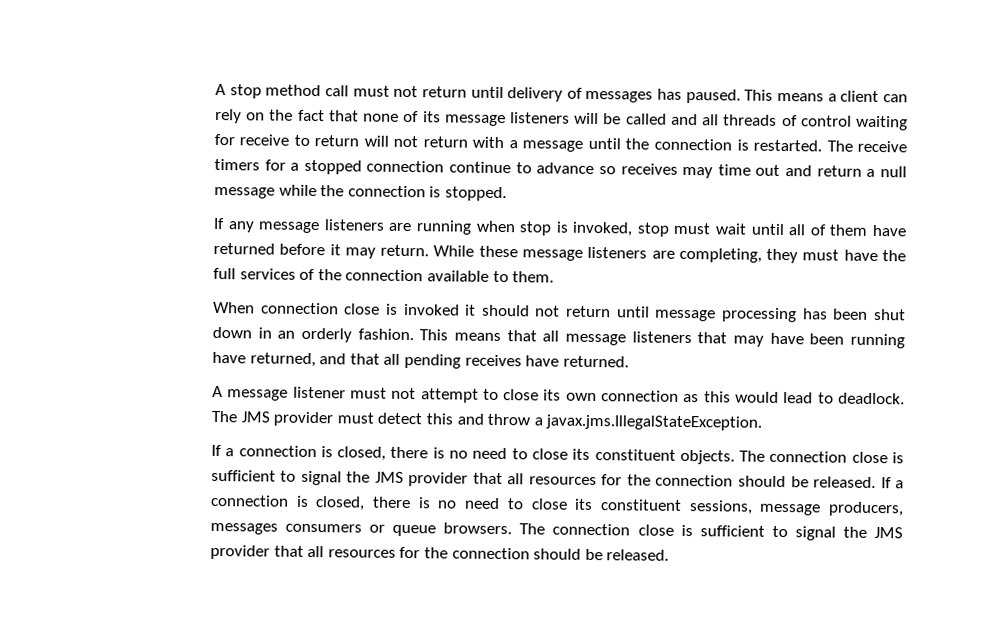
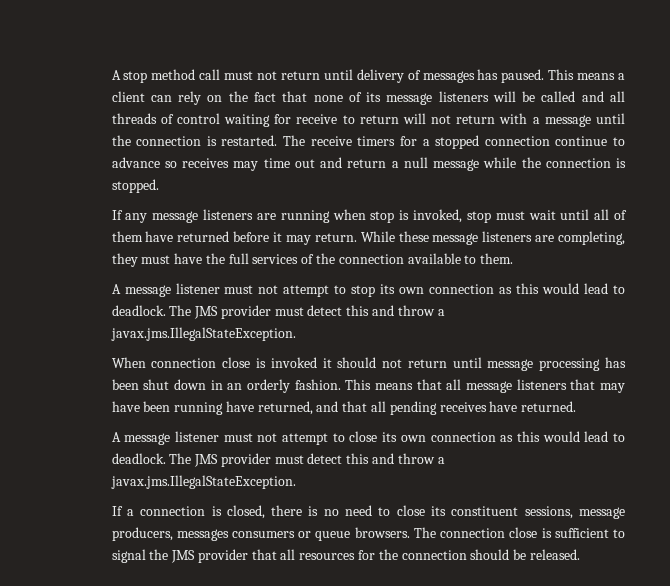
(555, 277) none -> [111,283,625,297] [111,305,445,319] [110,327,296,341] // A message listener must not attempt to stop its own connection as this would lead to deadlock. The JMS provider must detect this and throw a javax.jms.IllegalStateException.
[679,449,904,465] [210,469,904,489] [209,494,682,511] objects. The connection close is sufficient to signal the JMS provider that all resources for the connection should be released. If a connection is closed, there is no need to close its constituent -> (519, 511) none

